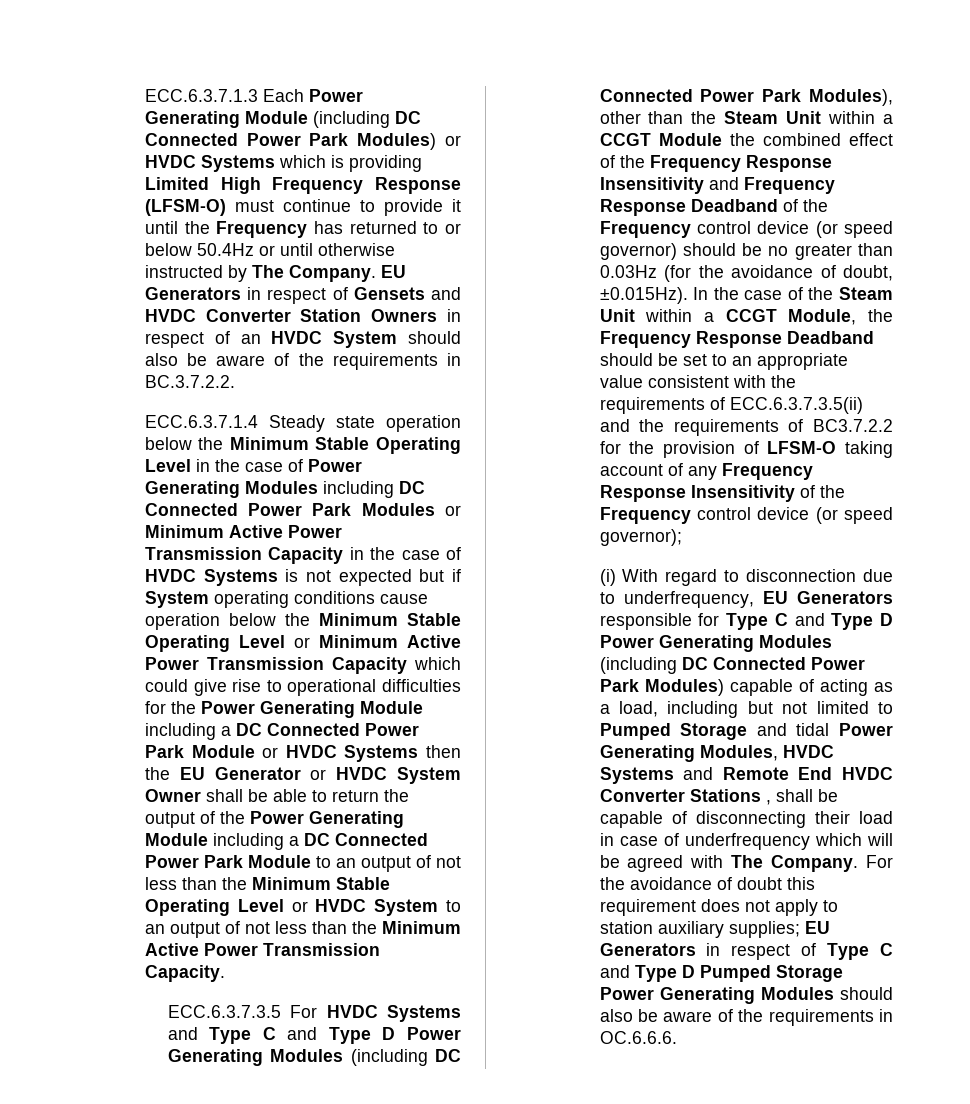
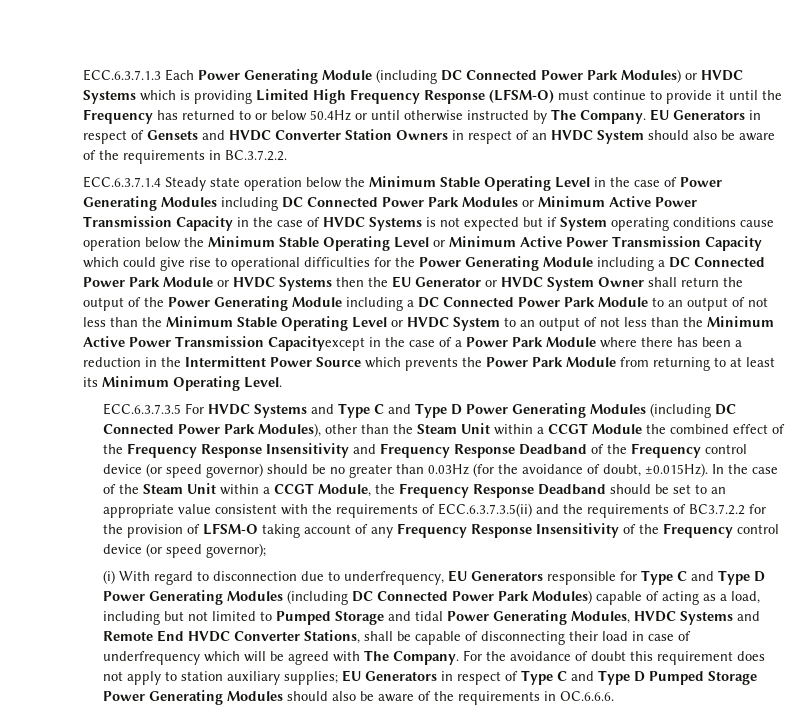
[247,789,327,802] be able to -> (678, 282) none
[144,965,225,982] Capacity. -> [268,336,743,351] [83,356,776,371] [83,376,283,391] Capacityexcept in the case of a Power Park Module where there has been a reduction in the Intermittent Power Source which prevents the Power Park Module from returning to at least its Minimum Operating Level.
[689,789,771,805] Stations , -> [303,630,360,644] Stations,

